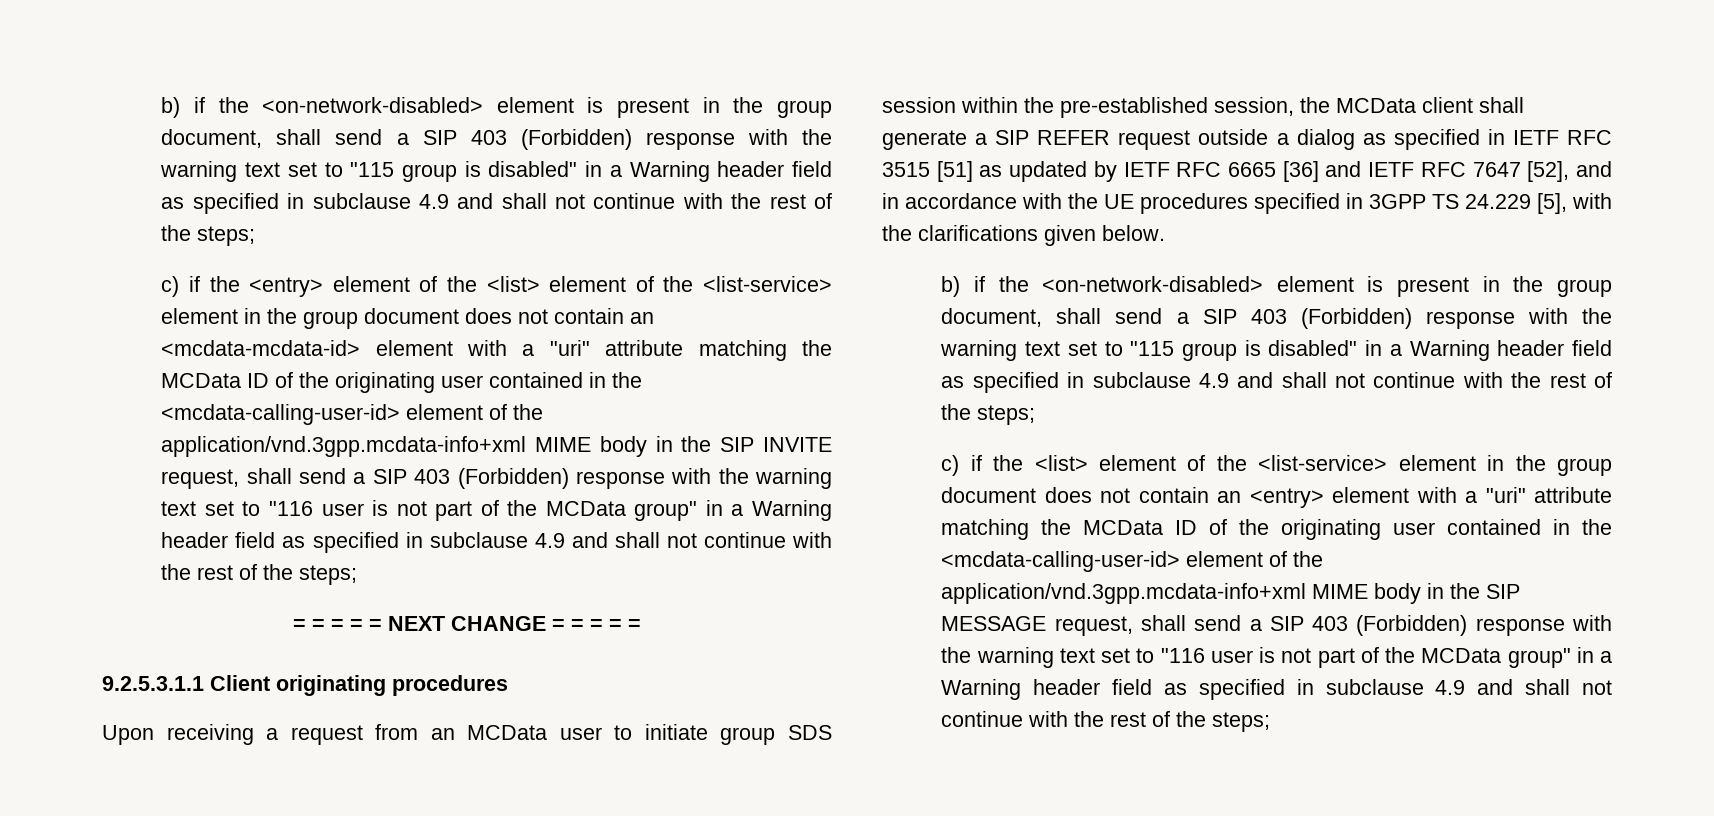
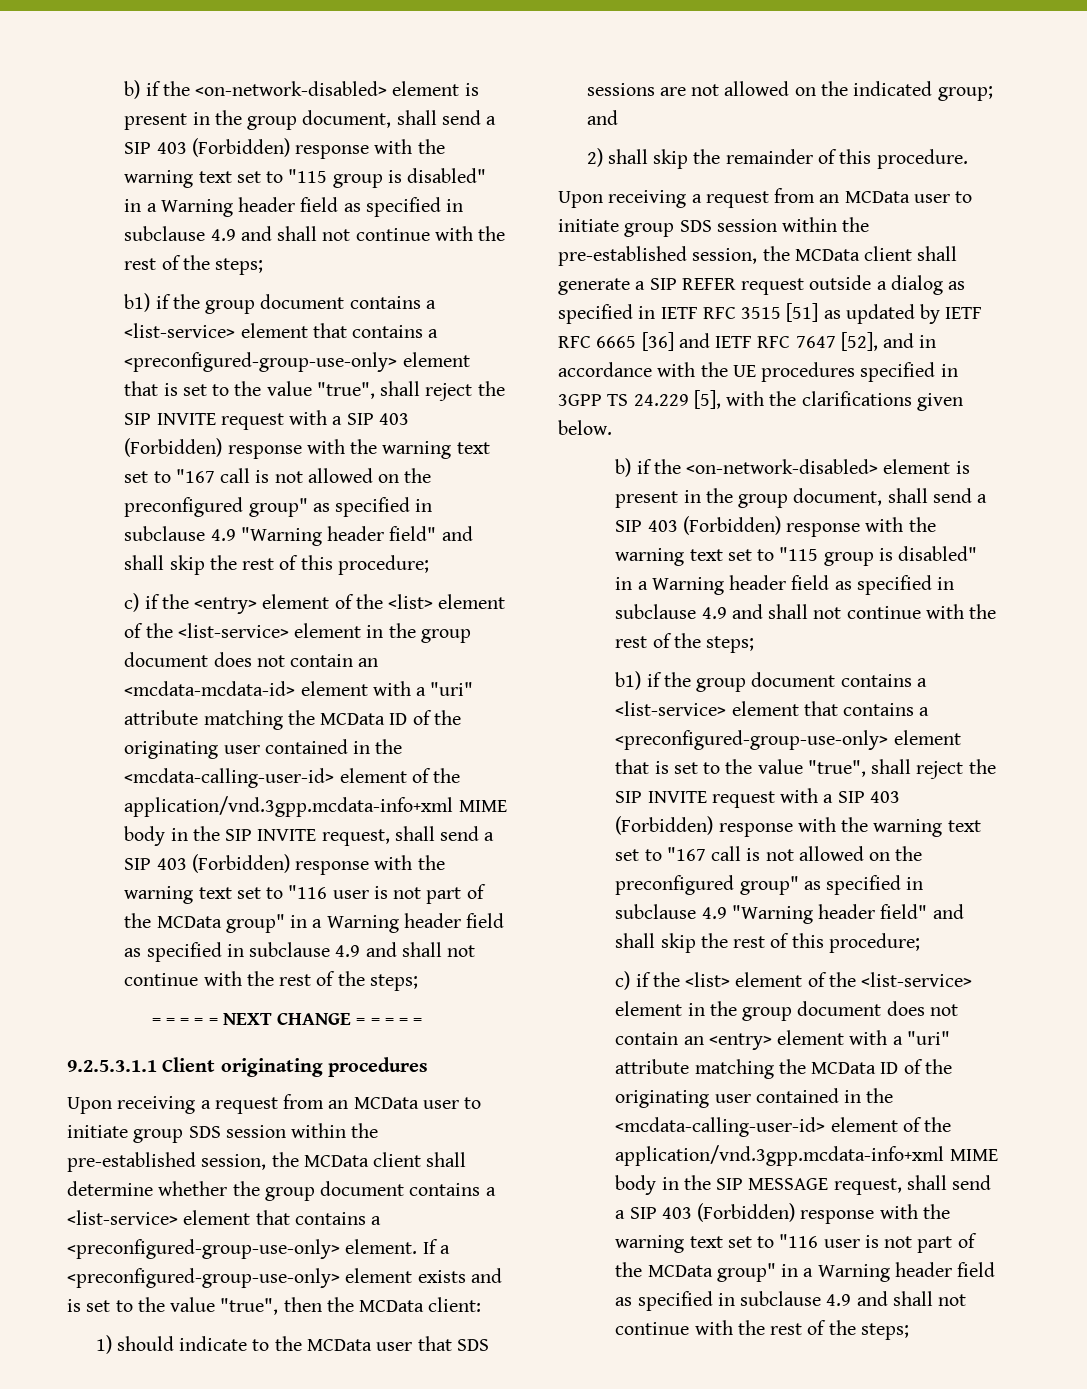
(256, 236) none -> [124,293,436,314] [124,323,439,338] [124,352,470,372] [124,381,505,401] [124,410,409,430] [124,438,490,459] [124,468,432,483] [124,497,433,517] [124,526,473,546] [124,555,429,575] // b1) if the group document contains a <list-service> element that contains a <preconfigured-group-use-only> element that is set to the value "true", shall reject the SIP INVITE request with a SIP 403 (Forbidden) response with the warning text set to "167 call is not allowed on the preconfigured group" as specified in subclause 4.9 "Warning header field" and shall skip the rest of this procedure;
(508, 685) none -> [67,1094,482,1114] [67,1123,379,1143] [67,1152,467,1172] [67,1181,496,1201] [67,1210,382,1225] [67,1239,450,1259] [67,1268,502,1288] [67,1297,482,1315] [95,1335,489,1354] [586,81,993,101] [586,110,618,125] [586,148,968,169] // Upon receiving a request from an MCData user to initiate group SDS session within the pre-established session, the MCData client shall determine whether the group document contains a <list-service> element that contains a <preconfigured-group-use-only> element. If a <preconfigured-group-use-only> element exists and is set to the value "true", then the MCData client: // 1) should indicate to the MCData user that SDS sessions are not allowed on the indicated group; and // 2) shall skip the remainder of this procedure.
(1036, 415) none -> [615,671,927,692] [615,701,930,716] [615,730,961,750] [615,759,996,779] [615,788,900,808] [615,816,981,837] [615,846,923,861] [615,875,924,895] [615,904,964,924] [615,933,920,953] // b1) if the group document contains a <list-service> element that contains a <preconfigured-group-use-only> element that is set to the value "true", shall reject the SIP INVITE request with a SIP 403 (Forbidden) response with the warning text set to "167 call is not allowed on the preconfigured group" as specified in subclause 4.9 "Warning header field" and shall skip the rest of this procedure;

